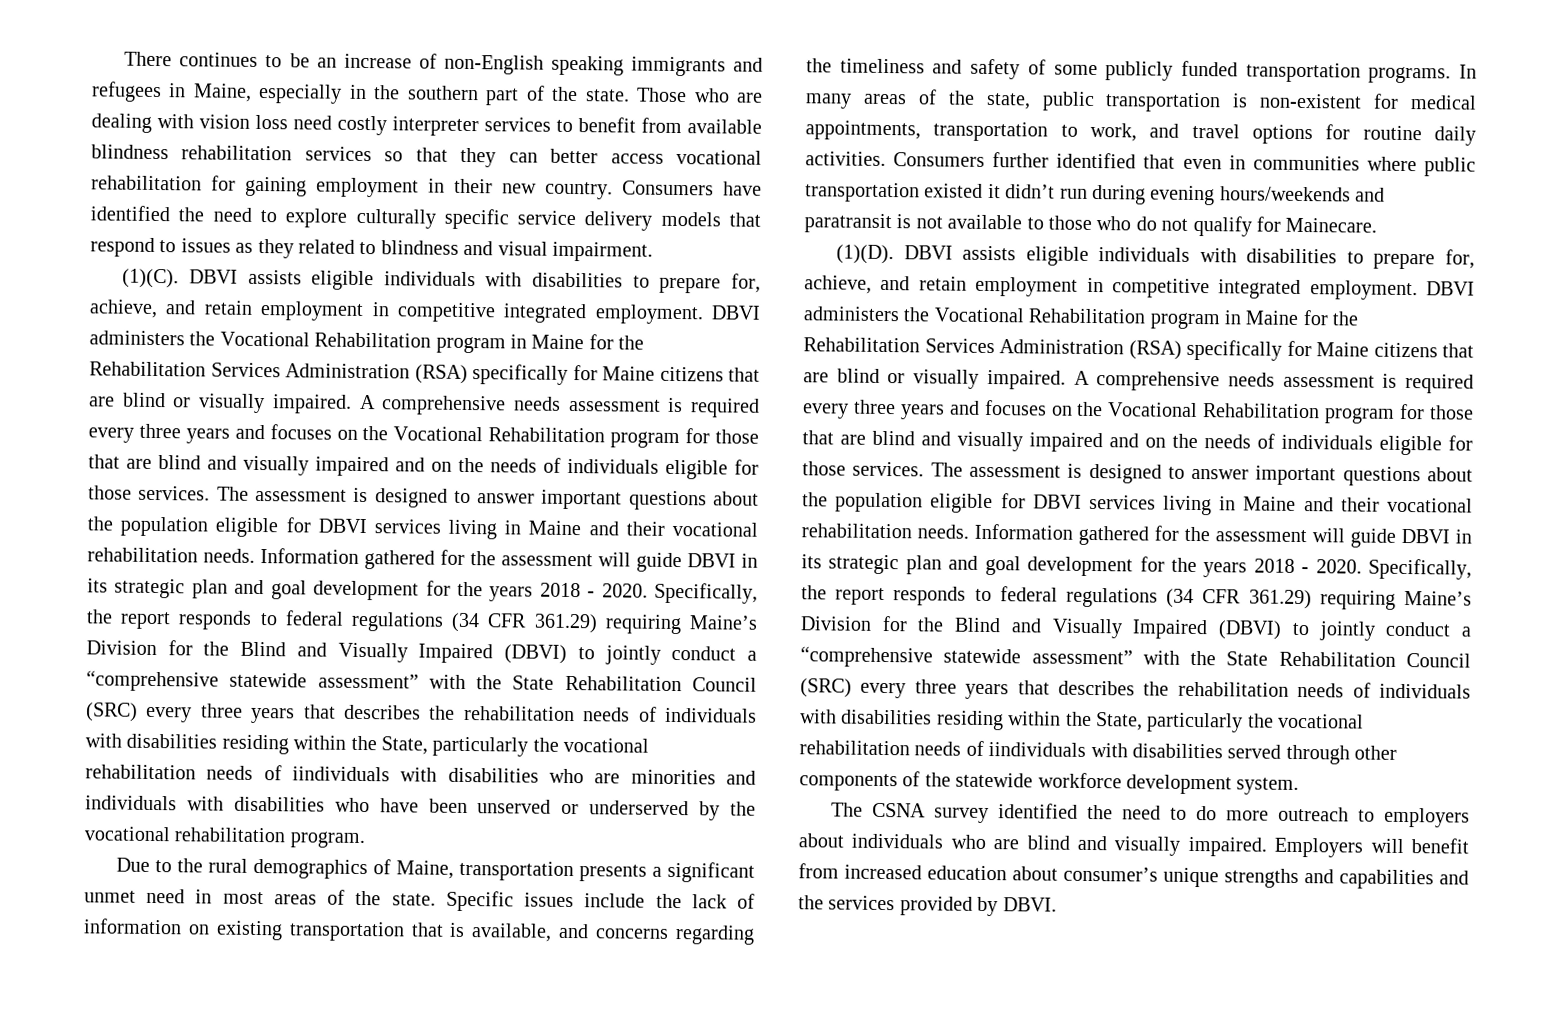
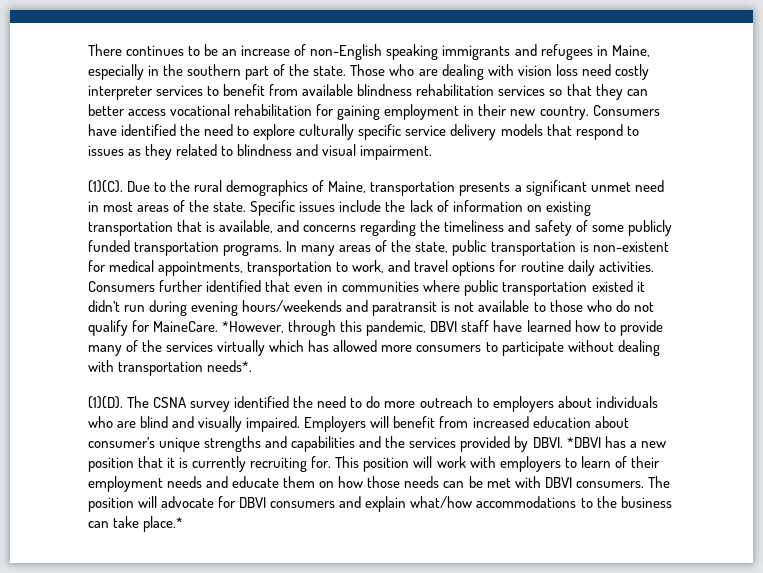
[188,269,762,294] [89,299,761,325] [89,330,645,354] [89,361,760,385] [89,392,760,418] [88,423,759,449] [88,454,759,480] [88,485,759,511] [87,516,758,540] [87,547,758,573] [87,578,759,604] [86,609,758,635] [86,640,758,665] [86,670,757,692] [86,702,757,724] [85,733,650,757] [85,764,756,785] [85,795,756,821] [84,826,365,849] DBVI assists eligible individuals with disabilities to prepare for, achieve, and retain employment in competitive integrated employment. DBVI administers the Vocational Rehabilitation program in Maine for the Rehabilitation Services Administration (RSA) specifically for Maine citizens that are blind or visually impaired. A comprehensive needs assessment is required every three years and focuses on the Vocational Rehabilitation program for those that are blind and visually impaired and on the needs of individuals eligible for those services. The assessment is designed to answer important questions about the population eligible for DBVI services living in Maine and their vocational rehabilitation needs. Information gathered for the assessment will guide DBVI in its strategic plan and goal development for the years 2018 - 2020. Specifically, the report responds to federal regulations (34 CFR 361.29) requiring Maine’s Division for the Blind and Visually Impaired (DBVI) to jointly conduct a “comprehensive statewide assessment” with the State Rehabilitation Council (SRC) every three years that describes the rehabilitation needs of individuals with disabilities residing within the State, particularly the vocational rehabilitation needs of iindividuals with disabilities who are minorities and individuals with disabilities who have been unserved or underserved by the vocational rehabilitation program. // -> (123, 186) none
[1285,217,1378,233] [836,244,1475,270] [804,275,1475,301] [803,306,1359,330] [803,337,1474,361] [803,368,1474,394] [802,399,1474,424] [802,430,1473,456] [802,461,1473,487] [802,492,1473,516] [801,523,1472,548] [801,554,1472,580] [801,585,1472,610] [800,615,1471,641] [800,646,1471,668] [800,678,1471,700] [800,709,1365,733] [799,740,1398,765] [799,771,1300,795] Mainecare. // (1)(D). DBVI assists eligible individuals with disabilities to prepare for, achieve, and retain employment in competitive integrated employment. DBVI administers the Vocational Rehabilitation program in Maine for the Rehabilitation Services Administration (RSA) specifically for Maine citizens that are blind or visually impaired. A comprehensive needs assessment is required every three years and focuses on the Vocational Rehabilitation program for those that are blind and visually impaired and on the needs of individuals eligible for those services. The assessment is designed to answer important questions about the population eligible for DBVI services living in Maine and their vocational rehabilitation needs. Information gathered for the assessment will guide DBVI in its strategic plan and goal development for the years 2018 - 2020. Specifically, the report responds to federal regulations (34 CFR 361.29) requiring Maine’s Division for the Blind and Visually Impaired (DBVI) to jointly conduct a “comprehensive statewide assessment” with the State Rehabilitation Council (SRC) every three years that describes the rehabilitation needs of individuals with disabilities residing within the State, particularly the vocational rehabilitation needs of iindividuals with disabilities served through other components of the statewide workforce development system. // -> [153,320,663,336] [88,340,660,356] [88,360,253,376] [88,396,123,409] MaineCare. *However, through this pandemic, DBVI staff have learned how to provide many of the services virtually which has allowed more consumers to participate without dealing with transportation needs*. // (1)(D).
(1057, 904) none -> [566,436,666,448] [88,456,660,472] [88,476,670,492] [88,496,672,512] [88,516,184,532] *DBVI has a new position that it is currently recruiting for. This position will work with employers to learn of their employment needs and educate them on how those needs can be met with DBVI consumers. The position will advocate for DBVI consumers and explain what/how accommodations to the business can take place.*

